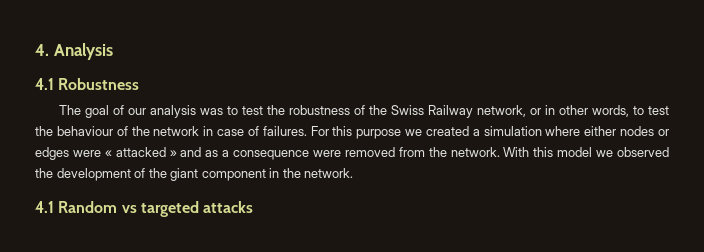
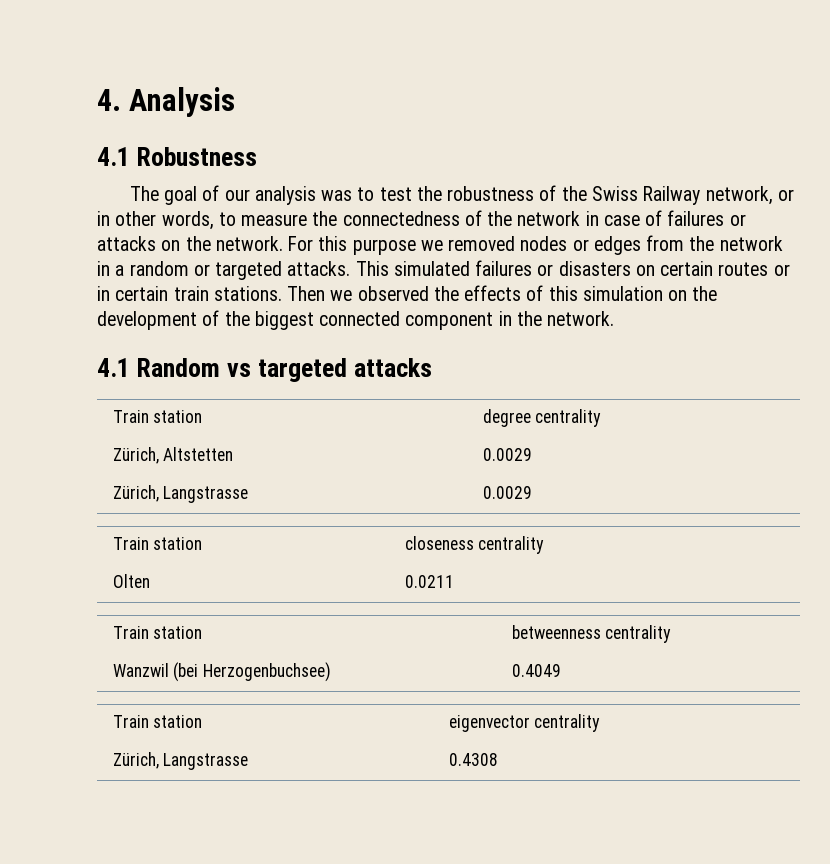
[647,106,669,115] [35,126,113,136] test the behaviour -> [241,211,460,226] measure the connectedness
[262,126,670,139] [35,147,670,160] failures. For this purpose we created a simulation where either nodes or edges were « attacked » and as a consequence were removed from the network. With this model we observed -> [667,210,746,226] [97,235,783,255] [97,260,790,280] [97,285,688,301] failures or attacks on the network. For this purpose we removed nodes or edges from the network in a random or targeted attacks. This simulated failures or disasters on certain routes or in certain train stations. Then we observed the effects of this simulation on
[170,168,199,181] giant -> [254,311,401,330] biggest connected
(254, 207) none -> [112,410,203,423] [482,409,602,427] [112,447,234,464] [482,448,532,461] [112,485,249,503] [482,486,532,499] [112,537,203,550] [404,536,545,554] [112,574,150,588] [404,575,454,588] [112,626,203,639] [511,625,672,643] [112,662,331,682] [511,664,561,677] [112,715,203,728] [448,714,601,732] [112,752,249,770] [448,753,498,766] // Train station | degree centrality // Zürich, Altstetten | 0.0029 // Zürich, Langstrasse | 0.0029 // Train station | closeness centrality // Olten | 0.0211 // Train station | betweenness centrality // Wanzwil (bei Herzogenbuchsee) | 0.4049 // Train station | eigenvector centrality // Zürich, Langstrasse | 0.4308

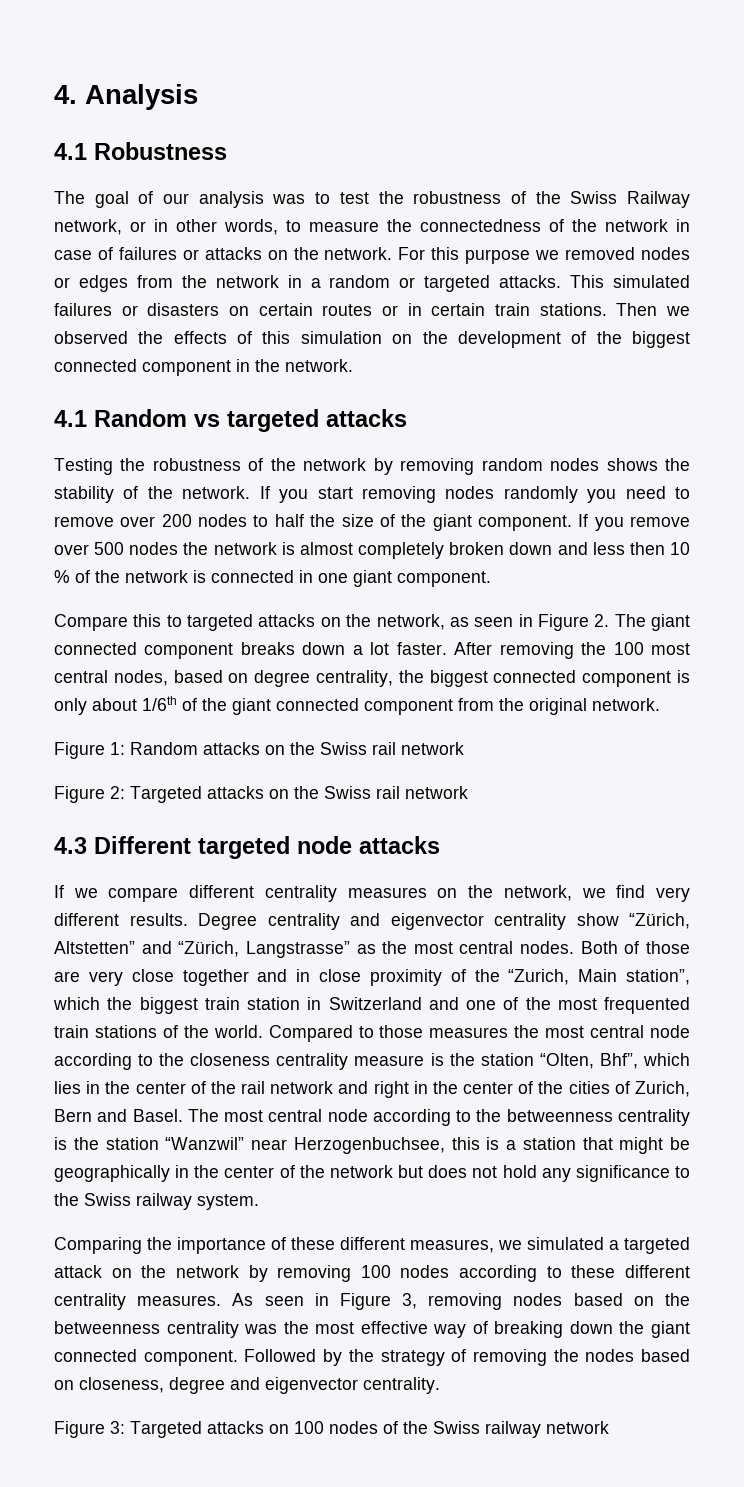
[112,410,203,423] [482,409,602,427] [112,447,234,464] [482,448,532,461] [112,485,249,503] [482,486,532,499] [112,537,203,550] [404,536,545,554] [112,574,150,588] [404,575,454,588] [112,626,203,639] [511,625,672,643] [112,662,331,682] [511,664,561,677] [112,715,203,728] [448,714,601,732] [112,752,249,770] [448,753,498,766] // Train station | degree centrality // Zürich, Altstetten | 0.0029 // Zürich, Langstrasse | 0.0029 // Train station | closeness centrality // Olten | 0.0211 // Train station | betweenness centrality // Wanzwil (bei Herzogenbuchsee) | 0.4049 // Train station | eigenvector centrality // Zürich, Langstrasse | 0.4308 -> [54,458,690,475] [54,486,690,503] [54,514,690,531] [54,542,690,559] [54,570,491,587] [54,614,690,631] [54,642,690,659] [54,670,690,687] [54,696,660,715] [54,742,464,759] [54,786,468,803] [54,836,440,859] [54,885,691,902] [54,913,690,930] [54,941,690,958] [54,969,690,986] [53,997,690,1014] [54,1025,690,1042] [54,1053,690,1070] [54,1081,690,1098] [54,1109,690,1126] [54,1137,690,1154] [54,1165,690,1182] [54,1193,259,1210] [54,1237,690,1254] [54,1265,690,1282] [54,1293,690,1310] [54,1321,690,1338] [54,1349,690,1366] [54,1377,440,1394] [54,1421,609,1438] // Testing the robustness of the network by removing random nodes shows the stability of the network. If you start removing nodes randomly you need to remove over 200 nodes to half the size of the giant component. If you remove over 500 nodes the network is almost completely broken down and less then 10 % of the network is connected in one giant component. // Compare this to targeted attacks on the network, as seen in Figure 2. The giant connected component breaks down a lot faster. After removing the 100 most central nodes, based on degree centrality, the biggest connected component is only about 1/6th of the giant connected component from the original network. // Figure 1: Random attacks on the Swiss rail network // Figure 2: Targeted attacks on the Swiss rail network // 4.3 Different targeted node attacks // If we compare different centrality measures on the network, we find very different results. Degree centrality and eigenvector centrality show “Zürich, Altstetten” and “Zürich, Langstrasse” as the most central nodes. Both of those are very close together and in close proximity of the “Zurich, Main station”, which the biggest train station in Switzerland and one of the most frequented train stations of the world. Compared to those measures the most central node according to the closeness centrality measure is the station “Olten, Bhf”, which lies in the center of the rail network and right in the center of the cities of Zurich, Bern and Basel. The most central node according to the betweenness centrality is the station “Wanzwil” near Herzogenbuchsee, this is a station that might be geographically in the center of the network but does not hold any significance to the Swiss railway system. // Comparing the importance of these different measures, we simulated a targeted attack on the network by removing 100 nodes according to these different centrality measures. As seen in Figure 3, removing nodes based on the betweenness centrality was the most effective way of breaking down the giant connected component. Followed by the strategy of removing the nodes based on closeness, degree and eigenvector centrality. // Figure 3: Targeted attacks on 100 nodes of the Swiss railway network

